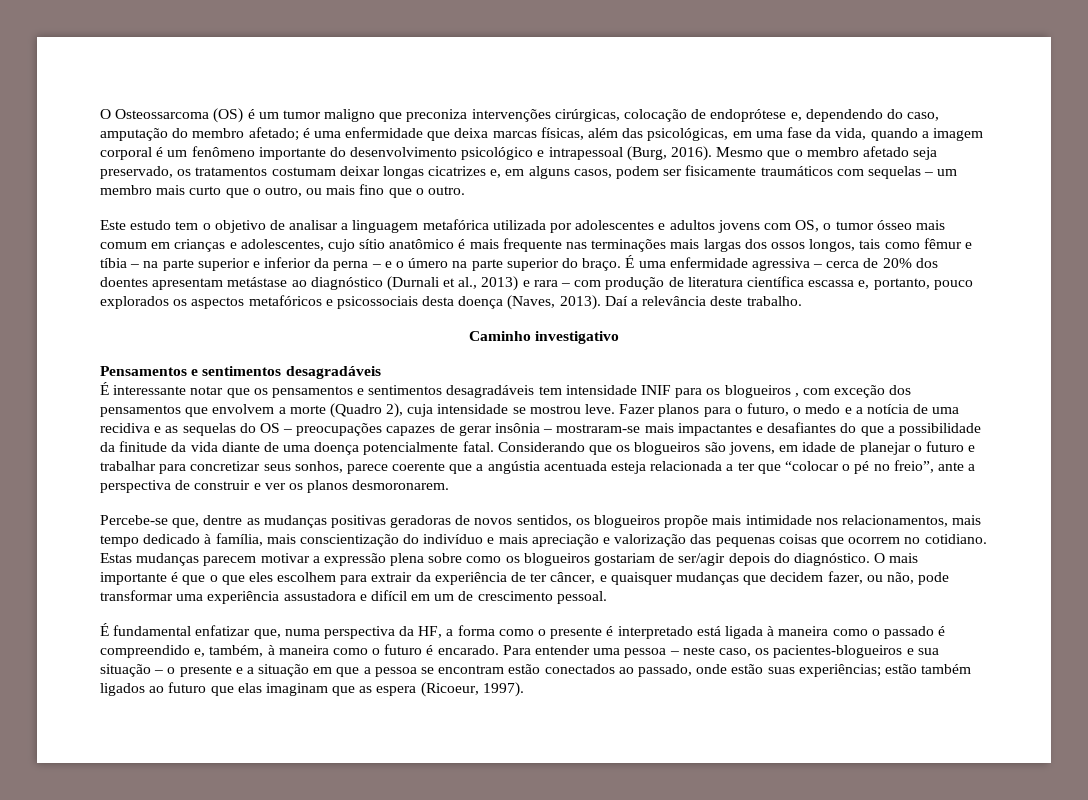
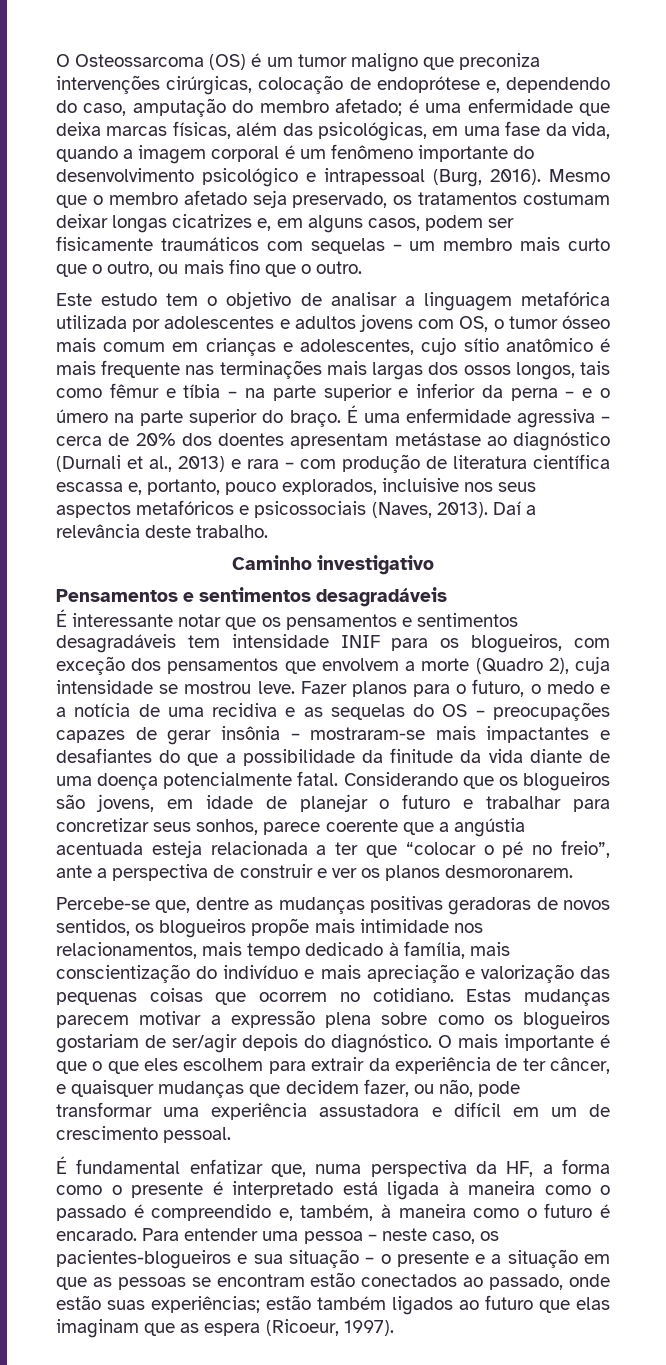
[100,296,188,309] explorados os -> [281,478,536,495] explorados, incluisive nos seus
[422,296,504,309] desta doença -> (367, 509) none
[724,385,799,398] blogueiros , -> [471,634,563,653] blogueiros,
[363,667,417,677] a pessoa -> [92,1277,186,1290] as pessoas

